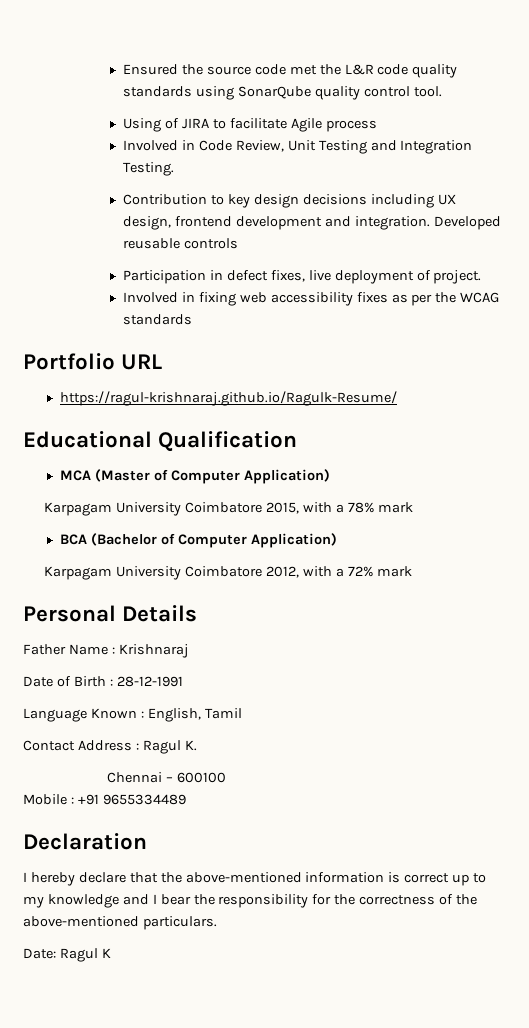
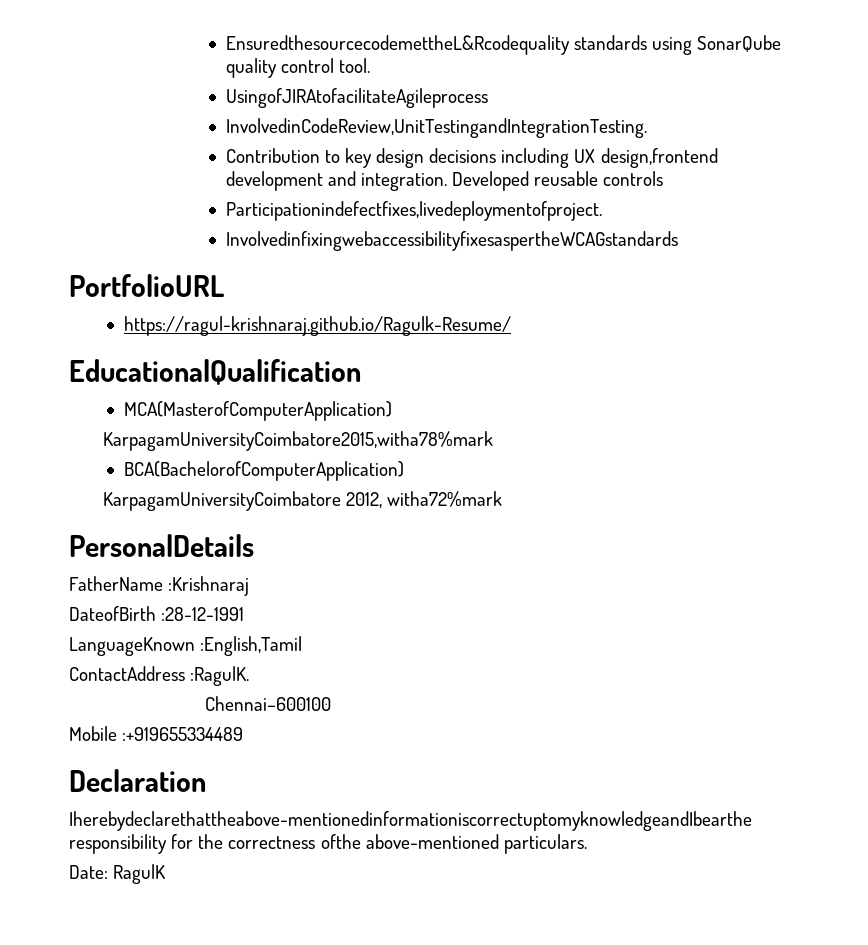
[123,64,458,78] Ensured the source code met the L&R code quality -> [225,35,570,55] EnsuredthesourcecodemettheL&Rcodequality
[123,118,377,132] [123,140,473,154] [123,162,175,176] Using of JIRA to facilitate Agile process // Involved in Code Review, Unit Testing and Integration Testing. -> [225,88,488,108] [225,118,647,138] UsingofJIRAtofacilitateAgileprocess // InvolvedinCodeReview,UnitTestingandIntegrationTesting.
[123,216,232,230] design, frontend -> [600,148,718,168] design,frontend
[123,270,482,284] [123,292,500,306] [123,314,193,325] [23,353,163,370] [59,391,397,406] [23,431,298,452] [59,469,330,484] [44,502,414,516] [59,533,337,548] [44,566,413,580] [23,605,198,622] [23,644,189,658] [23,676,183,687] [23,708,242,722] [23,740,197,754] [107,772,226,783] [23,794,186,805] [23,833,147,850] [23,872,487,886] [23,894,215,908] Participation in defect fixes, live deployment of project. // Involved in fixing web accessibility fixes as per the WCAG standards // Portfolio URL // https://ragul-krishnaraj.github.io/Ragulk-Resume/ // Educational Qualification // MCA (Master of Computer Application) // Karpagam University Coimbatore 2015, with a 78% mark // BCA (Bachelor of Computer Application) // Karpagam University Coimbatore 2012, with a 72% mark // Personal Details // Father Name : Krishnaraj // Date of Birth : 28-12-1991 // Language Known : English, Tamil // Contact Address : Ragul K. // Chennai – 600100 // Mobile : +91 9655334489 // Declaration // I hereby declare that the above-mentioned information is correct up to my knowledge and I bear the -> [225,201,602,221] [225,231,678,251] [69,274,224,297] [123,316,511,336] [69,359,361,385] [123,401,392,421] [102,431,493,451] [123,461,404,481] [102,491,503,511] [69,534,254,557] [69,576,250,596] [69,606,245,621] [69,636,303,656] [69,666,250,686] [204,696,331,711] [69,726,244,741] [69,769,206,792] [69,811,752,831] Participationindefectfixes,livedeploymentofproject. // InvolvedinfixingwebaccessibilityfixesaspertheWCAGstandards // PortfolioURL // https://ragul-krishnaraj.github.io/Ragulk-Resume/ // EducationalQualification // MCA(MasterofComputerApplication) // KarpagamUniversityCoimbatore2015,witha78%mark // BCA(BachelorofComputerApplication) // KarpagamUniversityCoimbatore 2012, witha72%mark // PersonalDetails // FatherName :Krishnaraj // DateofBirth :28-12-1991 // LanguageKnown :English,Tamil // ContactAddress :RagulK. // Chennai–600100 // Mobile :+919655334489 // Declaration // Iherebydeclarethattheabove-mentionedinformationiscorrectuptomyknowledgeandIbearthe
[439,894,478,905] of the -> [320,834,361,849] ofthe
[59,948,111,962] Ragul K -> [113,864,167,884] RagulK

